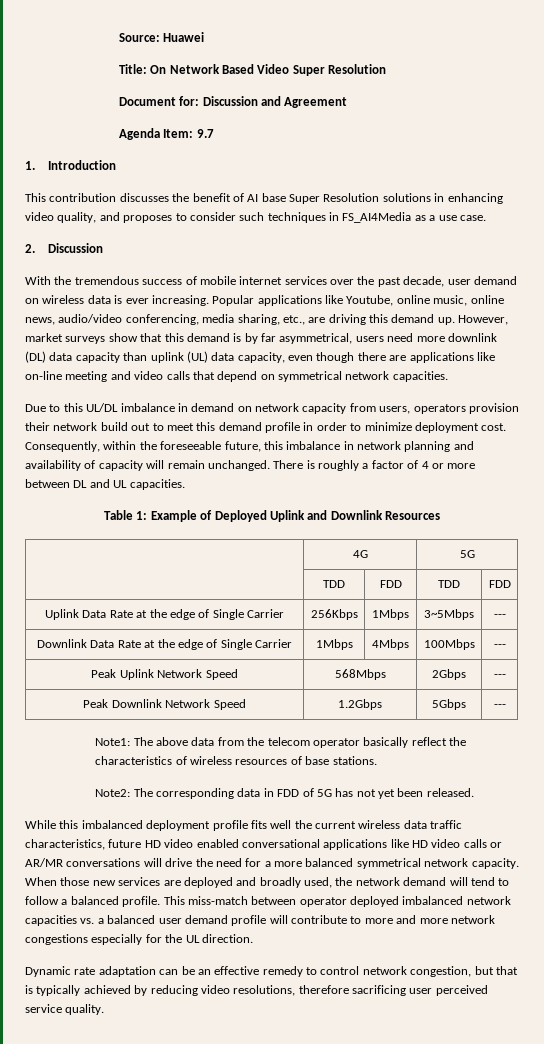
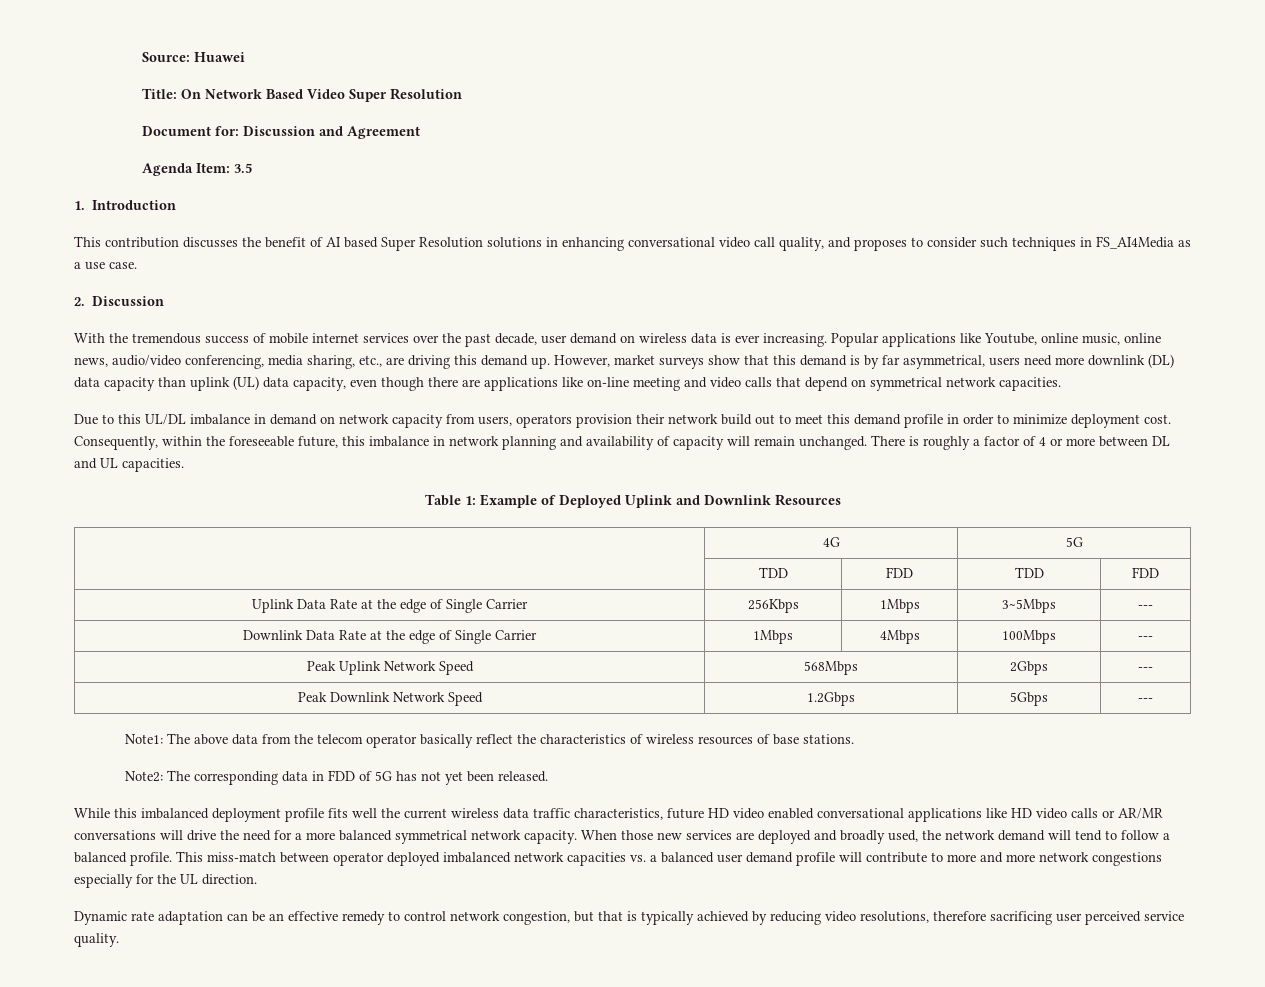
[196,129,214,138] 9.7 -> [234,163,253,173] 3.5
[261,193,286,202] base -> [344,237,378,248] based
[25,212,54,221] video -> [628,237,775,248] conversational video call

